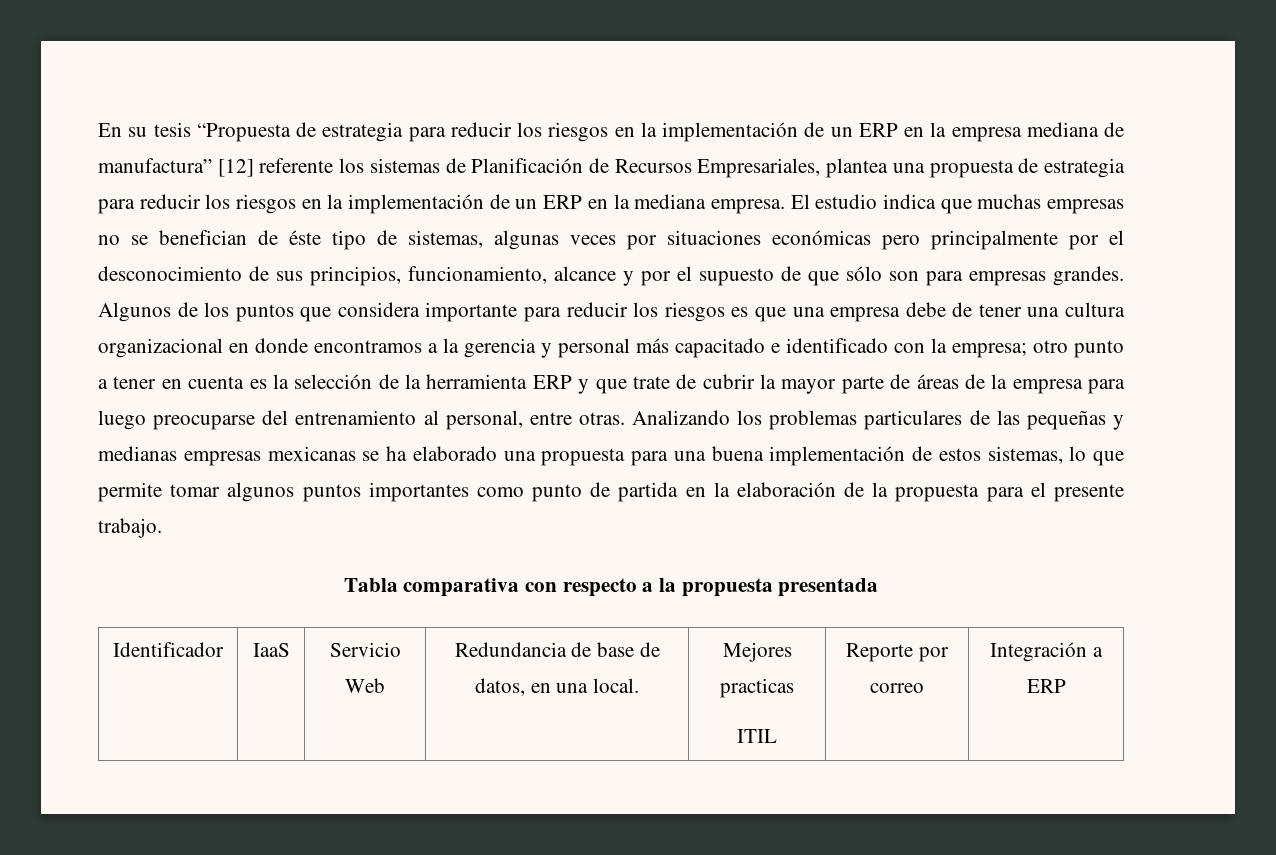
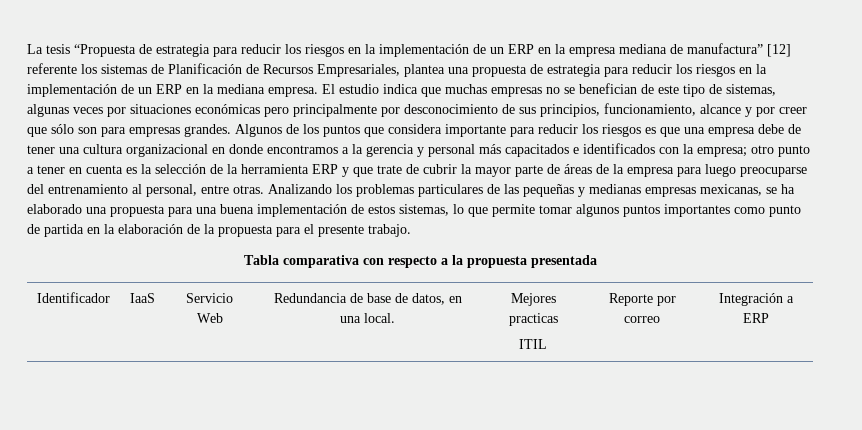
[98,123,148,137] En su -> [27,44,43,54] La
[289,230,321,245] éste -> [658,85,679,94] este
[1109,230,1124,245] el -> (400, 112) none
[677,266,801,286] el supuesto de -> [779,107,807,114] creer
[675,338,888,358] capacitado e identificado -> [505,143,655,157] capacitados e identificados
[267,446,356,461] mexicanas -> [700,184,762,196] mexicanas,

